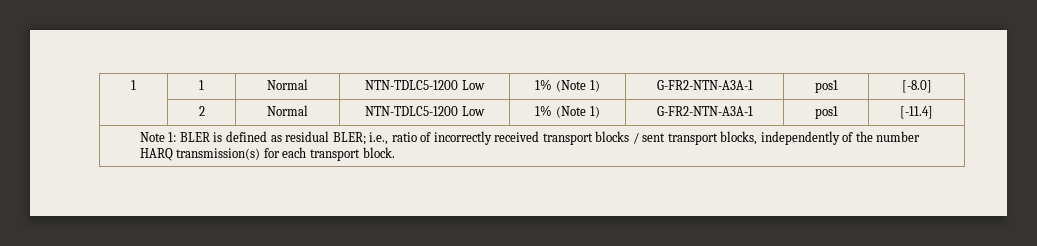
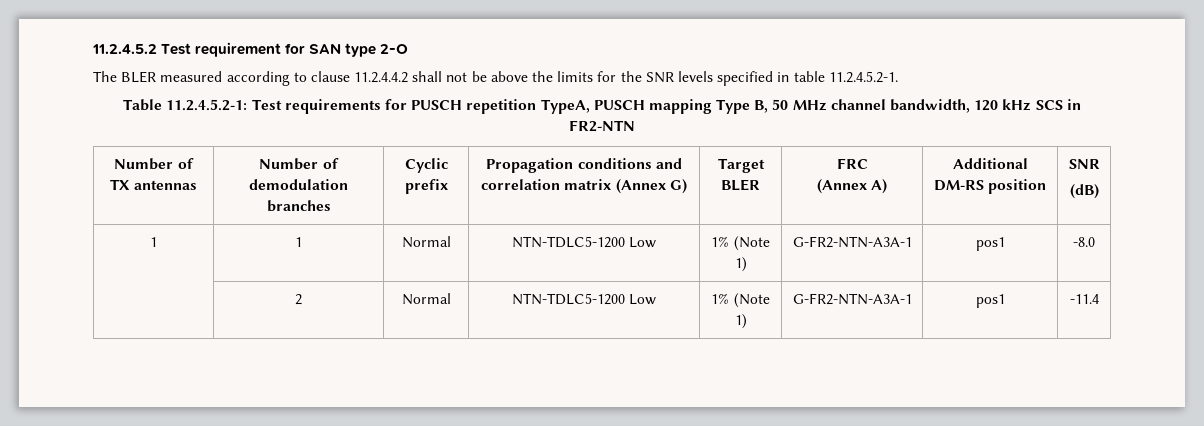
(131, 85) none -> [92,42,409,57] [93,71,898,86] [123,99,1081,114] [569,120,635,132] [114,158,194,170] [110,179,197,190] [259,158,339,170] [249,179,348,190] [266,200,331,212] [404,158,448,173] [404,179,448,194] [486,158,682,173] [481,179,687,194] [717,158,765,173] [721,179,760,191] [836,158,868,169] [816,179,888,194] [952,158,1028,169] [933,179,1047,194] [1068,159,1100,169] [1069,184,1099,199] 11.2.4.5.2 Test requirement for SAN type 2-O // The BLER measured according to clause 11.2.4.4.2 shall not be above the limits for the SNR levels specified in table 11.2.4.5.2-1. // Table 11.2.4.5.2-1: Test requirements for PUSCH repetition TypeA, PUSCH mapping Type B, 50 MHz channel bandwidth, 120 kHz SCS in FR2-NTN // Number of TX antennas | Number of demodulation branches | Cyclic prefix | Propagation conditions and correlation matrix (Annex G) | Target BLER | FRC // (Annex A) | Additional DM-RS position | SNR // (dB) //
[901,80,932,93] [-8.0] -> [1073,237,1095,247] -8.0
[900,106,933,119] [139,131,921,145] [139,147,395,161] [-11.4] // Note 1: BLER is defined as residual BLER; i.e., ratio of incorrectly received transport blocks / sent transport blocks, independently of the number HARQ transmission(s) for each transport block. -> [1069,294,1099,304] -11.4

